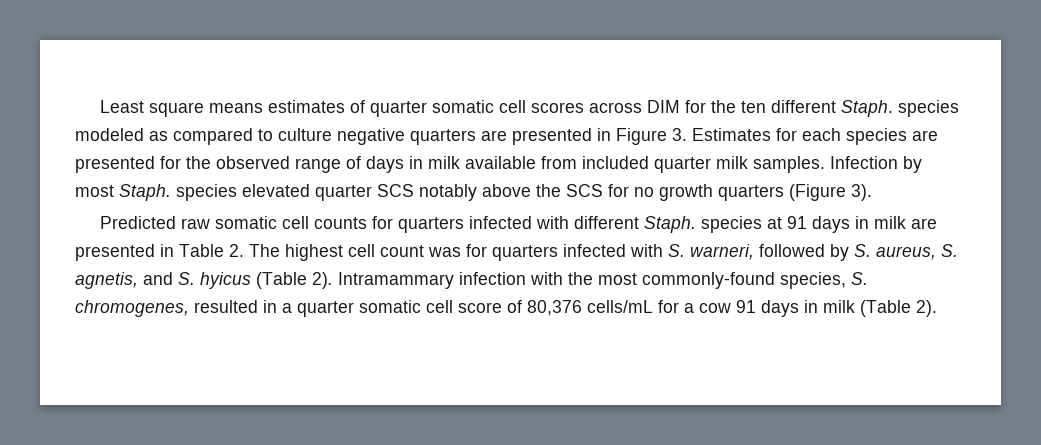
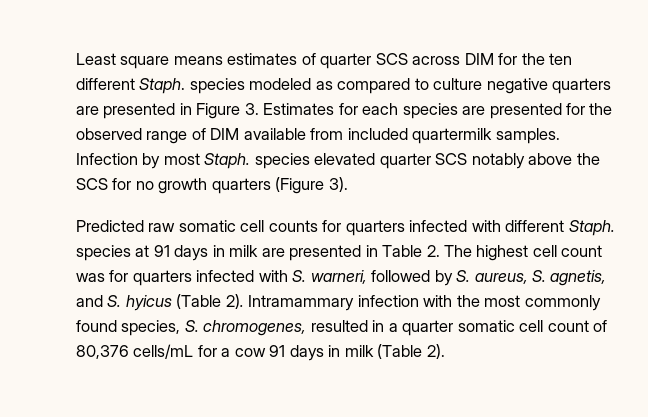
[431,100,584,113] somatic cell scores -> [375,53,408,65] SCS
[366,156,460,173] days in milk -> [210,128,240,140] DIM
[654,156,748,173] quarter milk -> [412,128,493,144] quartermilk
[642,272,775,289] commonly-found -> [524,295,601,311] [76,320,117,332] commonly found
[458,302,502,313] score -> [547,320,589,332] count

